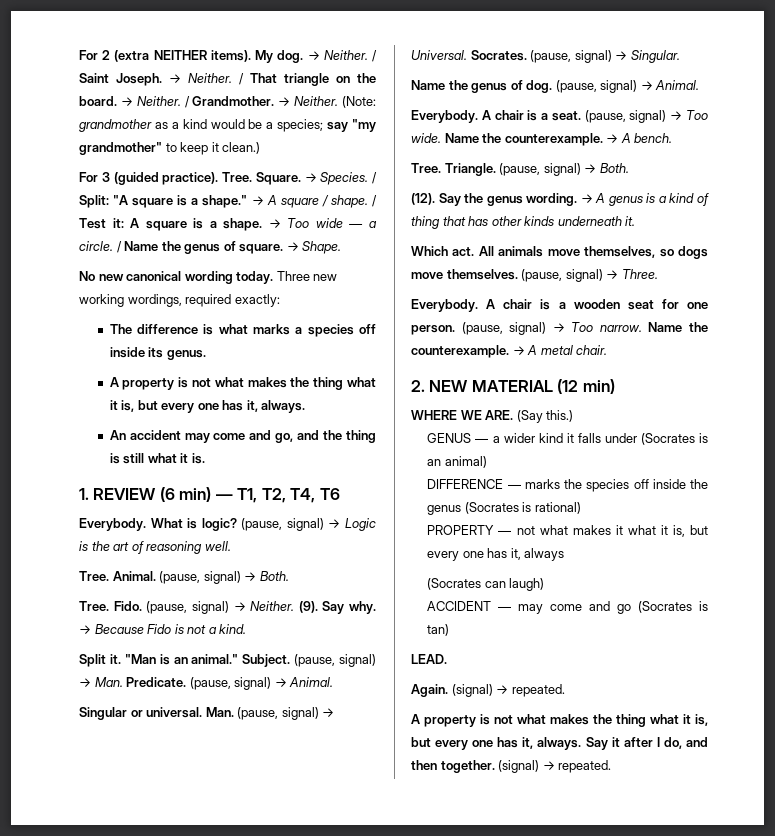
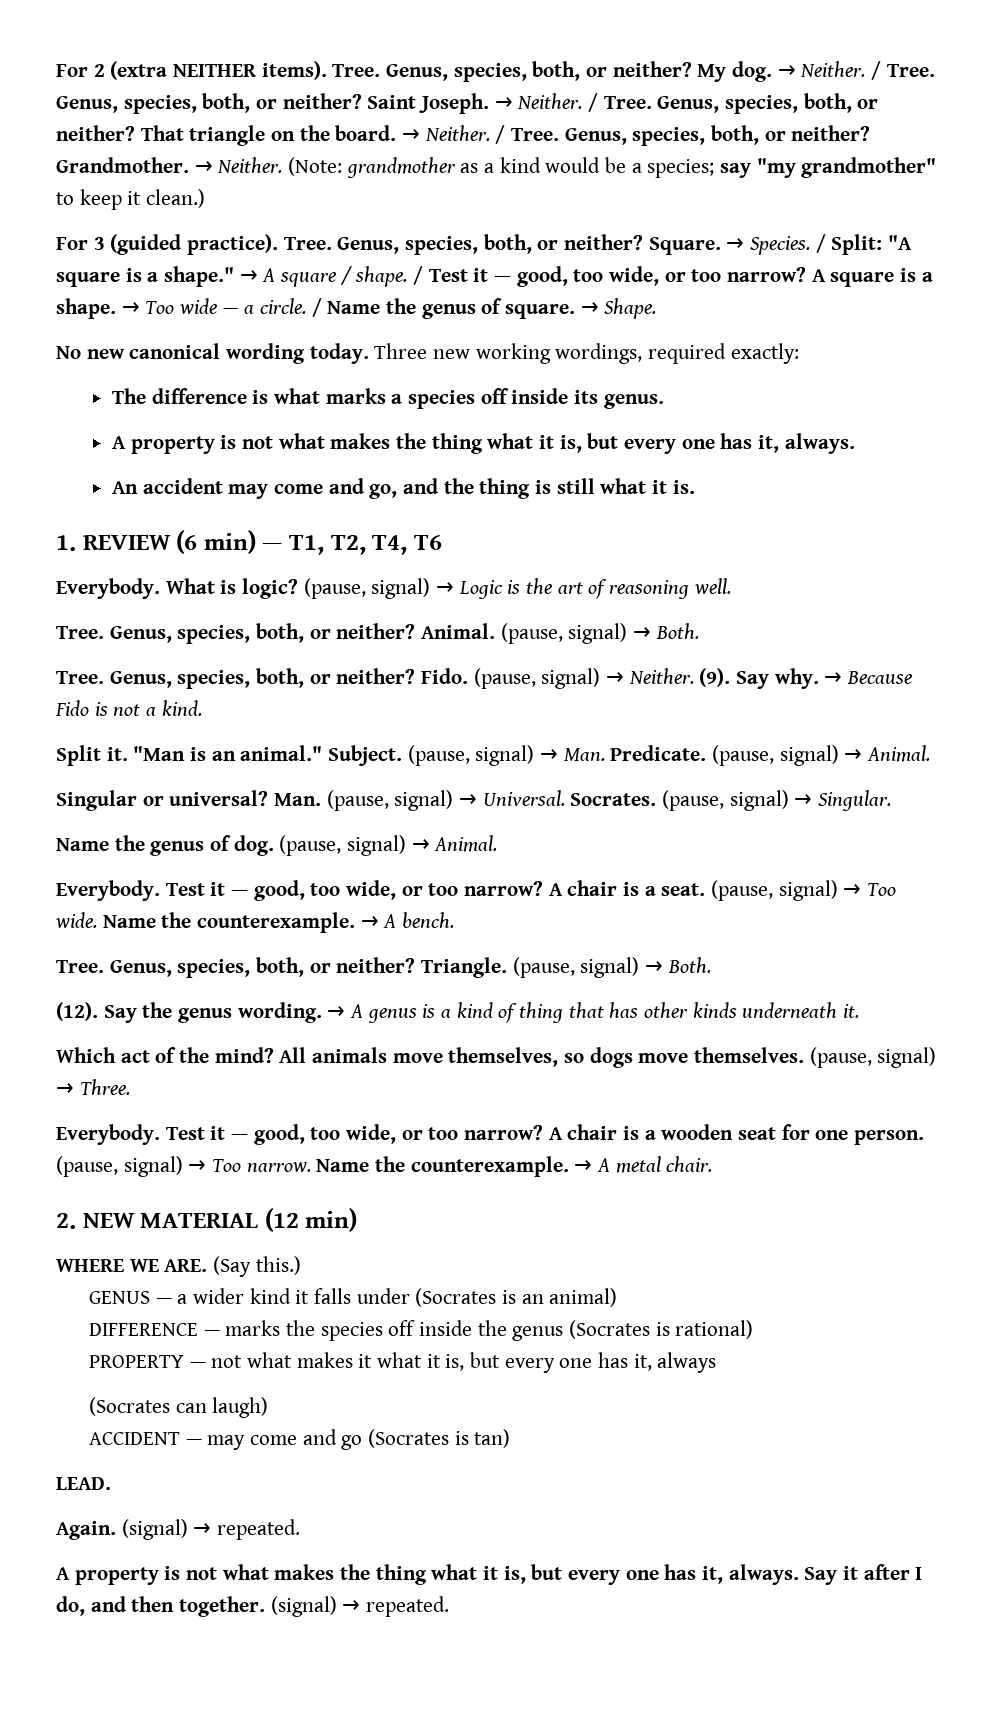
(251, 56) none -> [332,61,692,82] Tree. Genus, species, both, or neither?
(378, 56) none -> [886,64,935,77] [56,93,362,114] Tree. Genus, species, both, or neither?
(244, 79) none -> [603,93,879,114] [56,125,135,141] Tree. Genus, species, both, or neither?
(190, 102) none -> [511,125,871,146] Tree. Genus, species, both, or neither?
(252, 177) none -> [337,234,644,255] Genus, species, both, or neither?
[112,218,124,228] it: -> [473,266,807,287] it — good, too wide, or too narrow?
(109, 576) none -> [109,623,416,644] Genus, species, both, or neither?
(109, 606) none -> [109,668,416,689] Genus, species, both, or neither?
[146,707,203,718] universal. -> [169,790,269,806] universal?
(478, 116) none -> [165,880,544,901] Test it — good, too wide, or too narrow?
(441, 168) none -> [109,957,416,978] Genus, species, both, or neither?
[452,247,475,256] act. -> [120,1047,274,1063] act of the mind?
(478, 305) none -> [165,1124,544,1145] Test it — good, too wide, or too narrow?

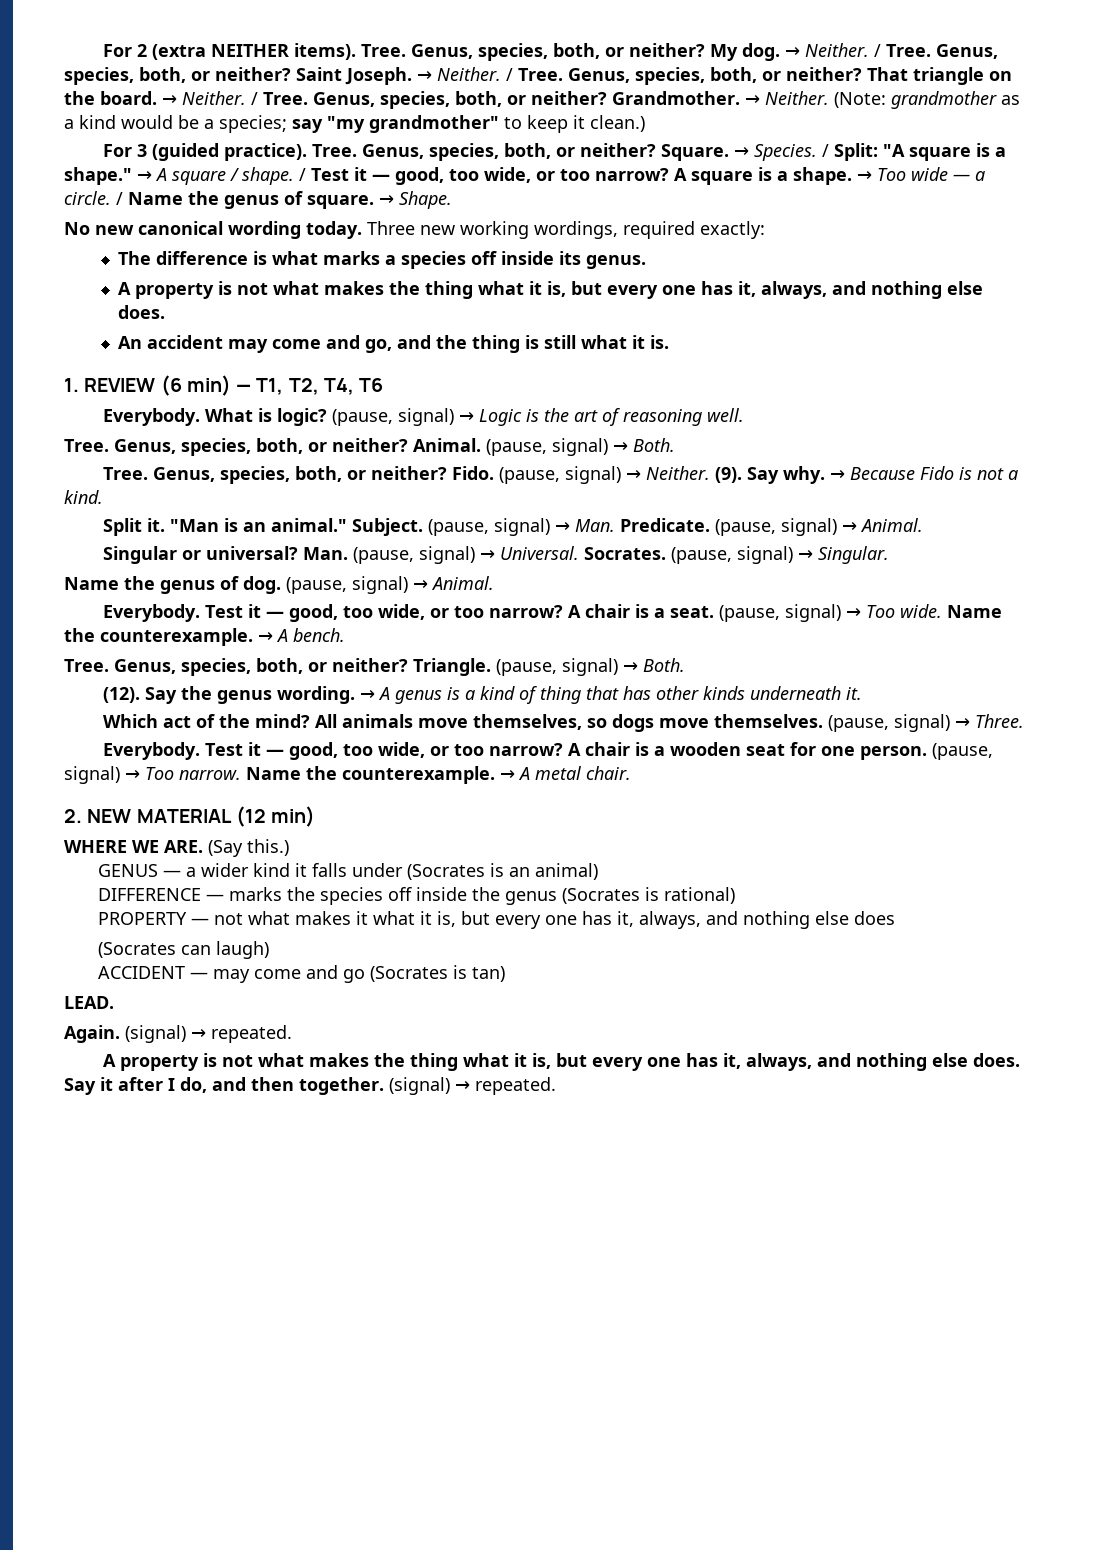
[784,433,855,454] always. -> [760,281,983,299] [117,305,165,319] always, and nothing else does.
[657,1352,717,1373] always -> [638,911,895,929] always, and nothing else does
[728,1564,799,1585] always. -> [745,1053,1020,1071] always, and nothing else does.

